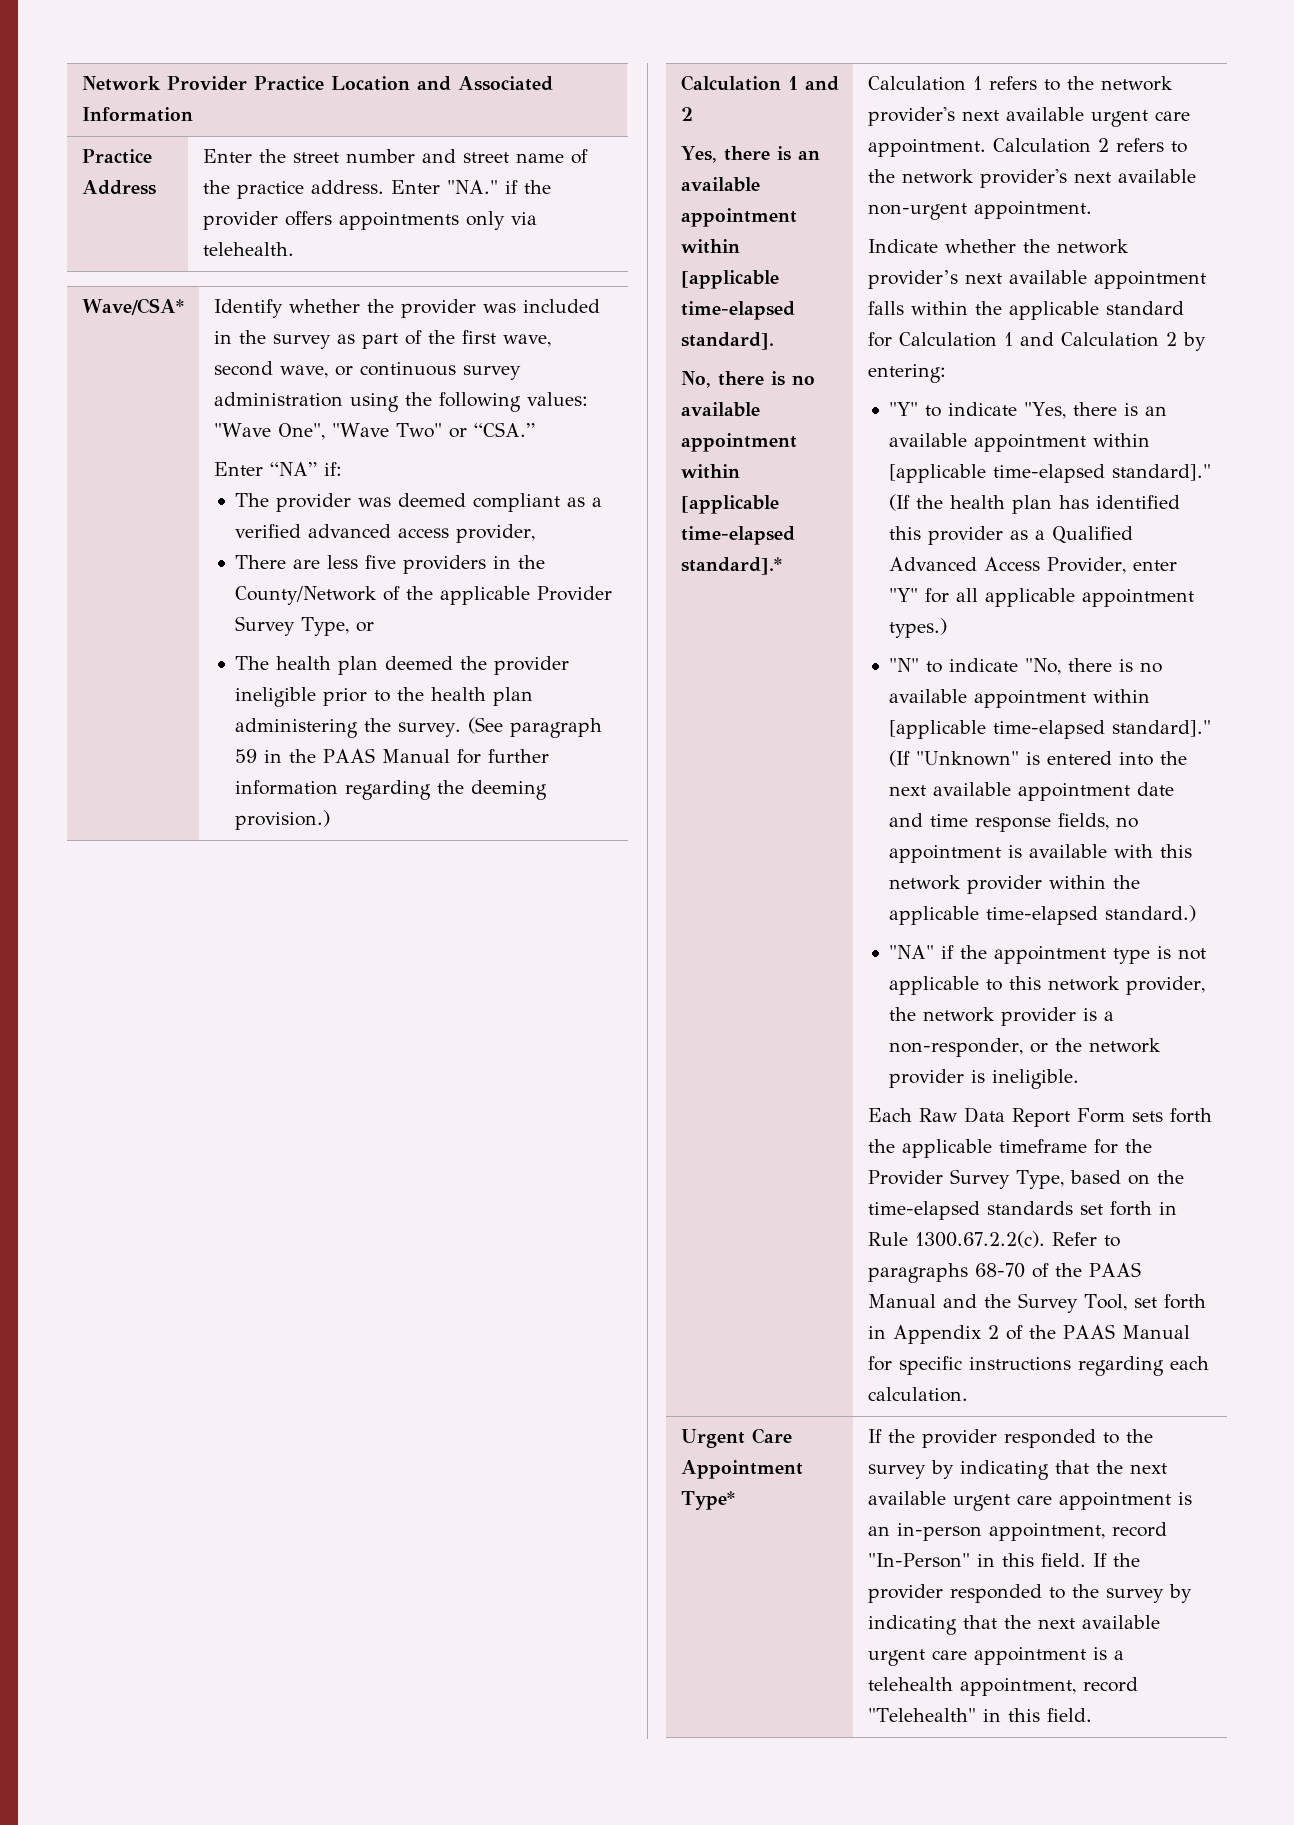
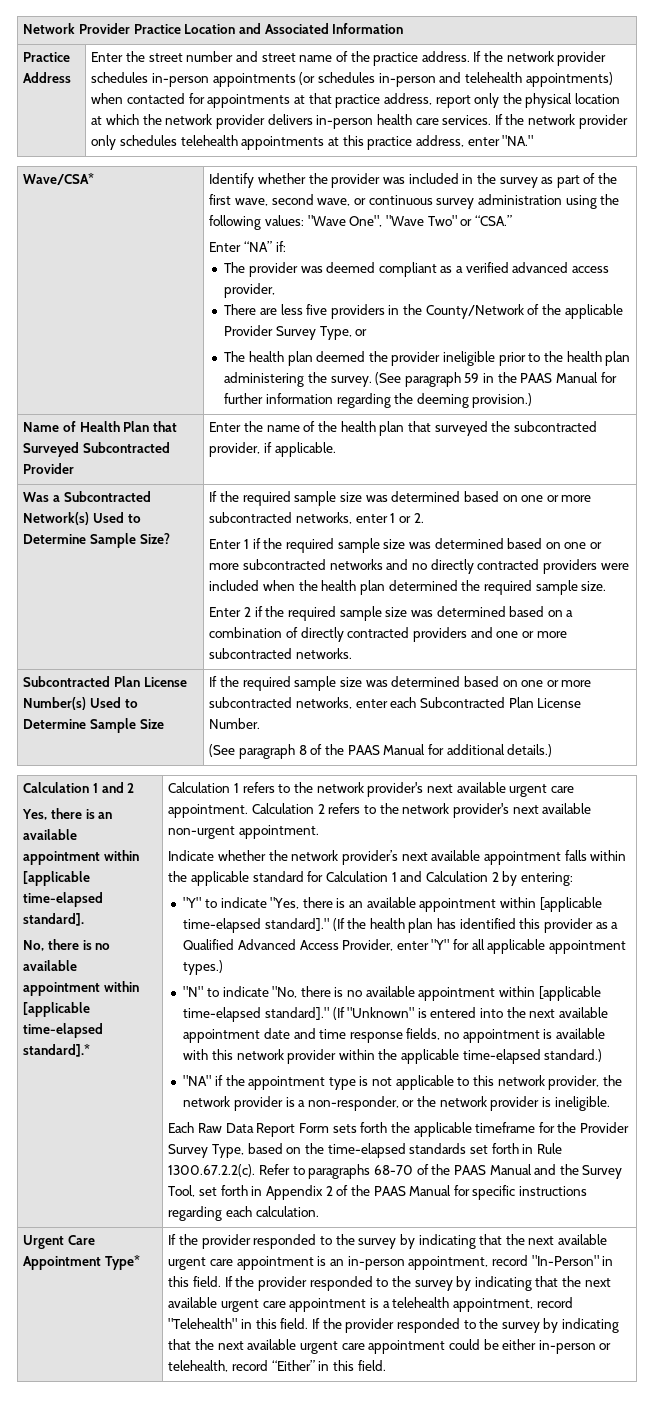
[390,180,551,194] [202,211,537,230] [202,242,294,256] Enter "NA." if the provider offers appointments only via telehealth. -> [473,51,607,66] [91,72,613,87] [91,93,621,108] [91,114,628,129] [91,135,534,150] If the network provider schedules in-person appointments (or schedules in-person and telehealth appointments) when contacted for appointments at that practice address, report only the physical location at which the network provider delivers in-person health care services. If the network provider only schedules telehealth appointments at this practice address, enter "NA."
(331, 820) none -> [23,421,177,432] [23,442,171,457] [23,463,75,474] [209,421,597,436] [209,442,336,457] [23,491,151,502] [23,512,141,525] [23,533,170,548] [209,491,592,506] [209,512,424,524] [209,538,603,553] [209,559,629,574] [209,580,607,595] [209,606,574,621] [209,627,567,642] [209,648,353,659] [23,676,187,687] [23,697,138,710] [23,718,164,733] [209,676,592,691] [209,697,582,709] [209,718,261,729] [209,744,553,759] // Name of Health Plan that Surveyed Subcontracted Provider | Enter the name of the health plan that surveyed the subcontracted provider, if applicable. // Was a Subcontracted Network(s) Used to Determine Sample Size? | If the required sample size was determined based on one or more subcontracted networks, enter 1 or 2. // Enter 1 if the required sample size was determined based on one or more subcontracted networks and no directly contracted providers were included when the health plan determined the required sample size. // Enter 2 if the required sample size was determined based on a combination of directly contracted providers and one or more subcontracted networks. // Subcontracted Plan License Number(s) Used to Determine Sample Size | If the required sample size was determined based on one or more subcontracted networks, enter each Subcontracted Plan License Number. // (See paragraph 8 of the PAAS Manual for additional details.)
(1092, 1715) none -> [311,1318,620,1333] [168,1339,612,1354] [168,1360,386,1372] If the provider responded to the survey by indicating that the next available urgent care appointment could be either in-person or telehealth, record “Either” in this field.

